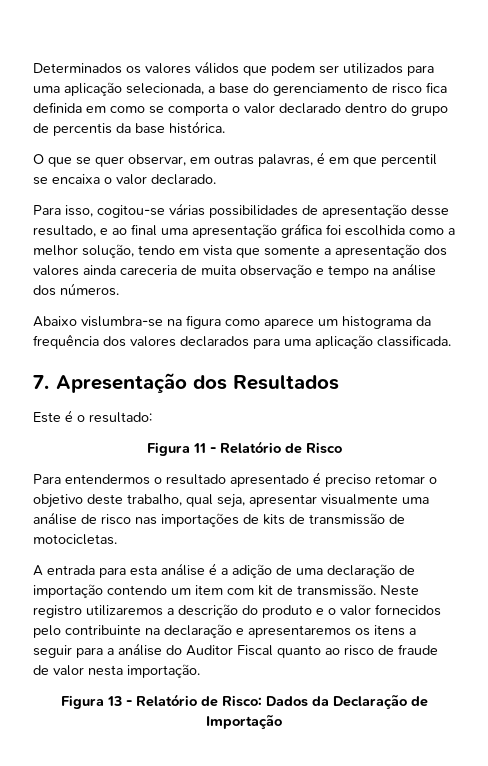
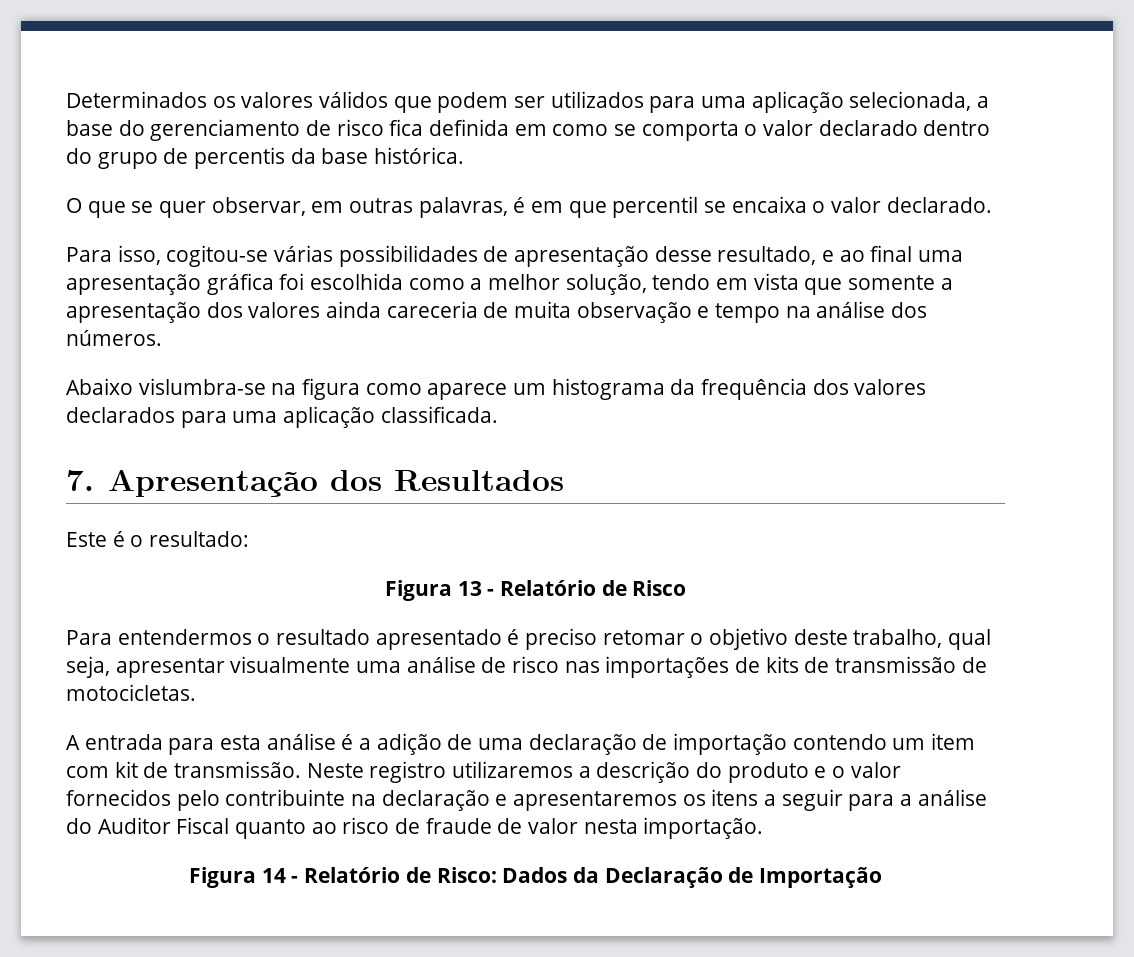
[192,443,206,453] 11 -> [457,581,482,596] 13
[106,696,122,706] 13 -> [261,868,286,883] 14

